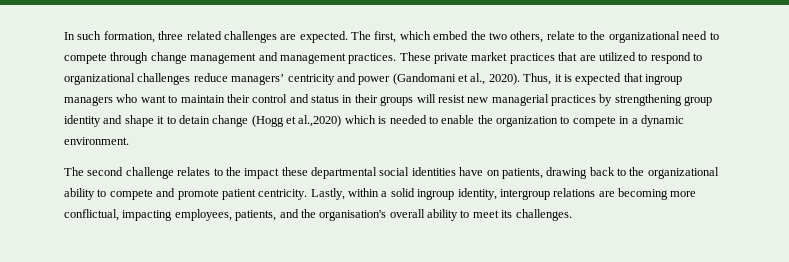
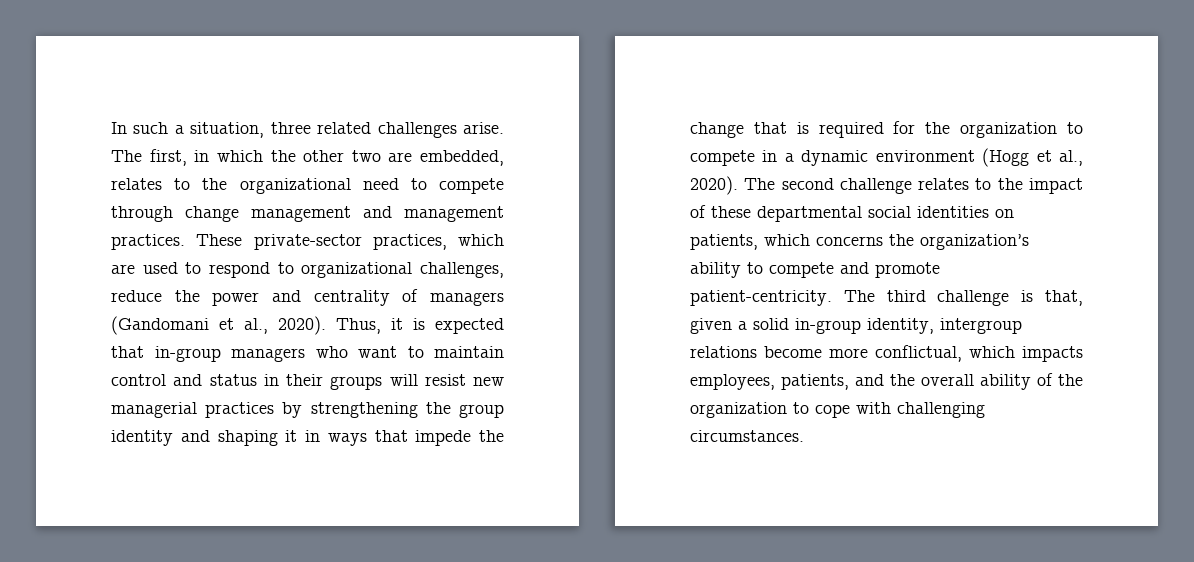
[103,31,155,43] formation, -> [174,122,265,138] a situation,
[280,31,575,43] are expected. The first, which embed the two others, relate -> [463,122,504,134] [111,149,504,166] [111,178,162,190] arise. The first, in which the other two are embedded, relates
[434,52,702,64] [64,73,391,85] private market practices that are utilized to respond to organizational challenges reduce managers’ centricity and power -> [253,234,504,250] [111,262,504,278] [111,289,504,306] private-sector practices, which are used to respond to organizational challenges, reduce the power and centrality of managers
[645,74,682,85] ingroup -> [154,346,221,362] in-group
[226,94,250,103] their -> (504, 352) none
(682, 100) none -> [425,402,451,414] the
[124,115,475,127] shape it to detain change (Hogg et al.,2020) which is needed to enable -> [217,430,504,446] [690,121,916,138] shaping it in ways that impede the change that is required for
[64,137,129,145] environment. // -> [875,148,1083,167] [690,176,738,195] environment (Hogg et al., 2020).
(280, 173) none -> [690,205,706,218] of
[459,167,484,176] have -> (989, 212) none
[546,167,719,179] drawing back to the organizational -> [764,234,1029,250] which concerns the organization’s
[221,188,379,200] patient centricity. Lastly, within -> [690,290,1083,306] [690,318,732,334] patient-centricity. The third challenge is that, given
[417,189,455,200] ingroup -> [795,318,861,334] in-group
[598,188,697,200] [64,209,173,221] are becoming more conflictual, impacting -> [764,345,1083,362] become more conflictual, which impacts
[319,210,387,221] organisation's -> (915, 380) none
[460,209,572,221] to meet its challenges. -> [1037,373,1083,386] [690,402,985,418] [690,430,804,442] of the organization to cope with challenging circumstances.

